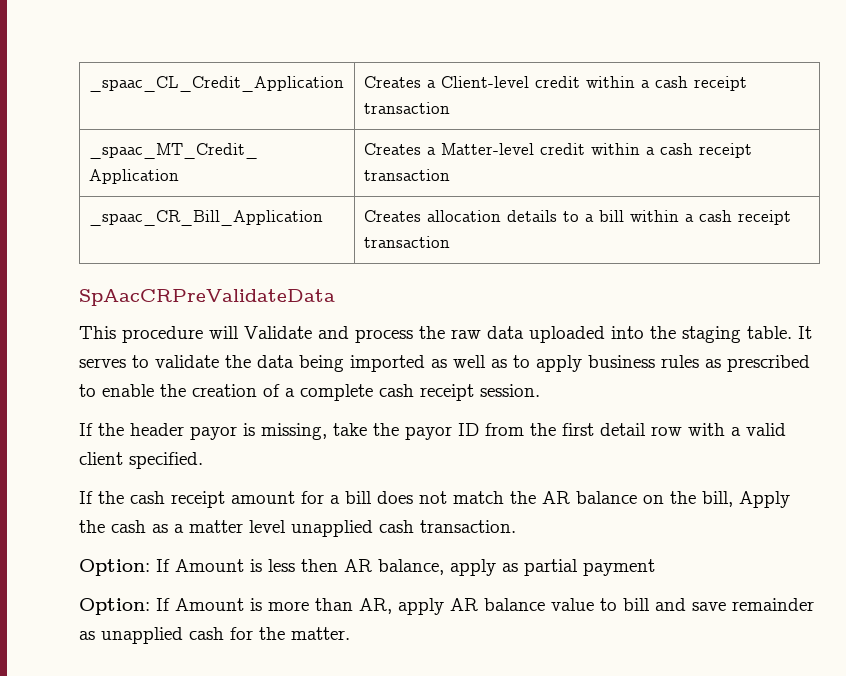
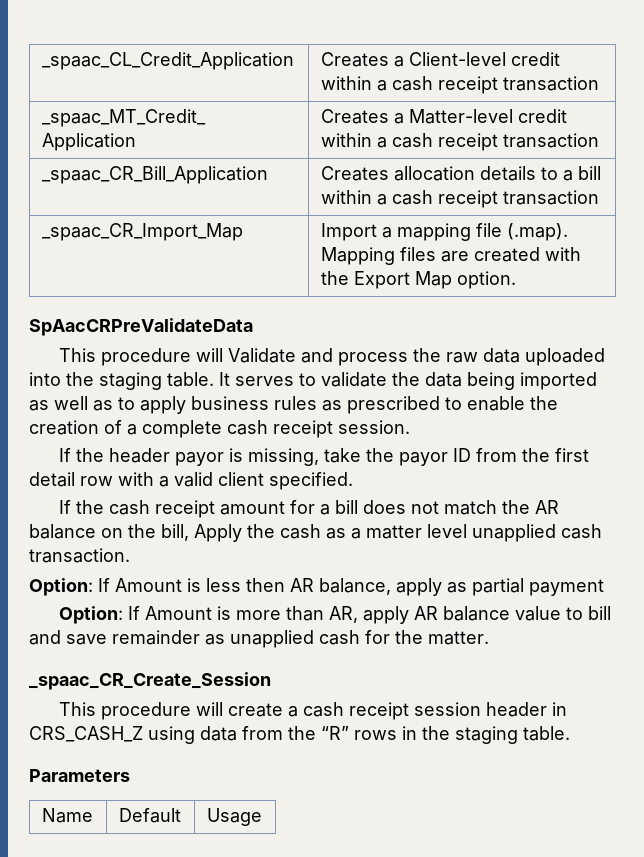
(450, 242) none -> [41,223,243,241] [320,223,568,241] [320,247,581,265] [320,271,516,289] // _spaac_CR_Import_Map | Import a mapping file (.map). Mapping files are created with the Export Map option.
(350, 633) none -> [29,672,271,690] [59,702,568,720] [29,726,570,744] [29,769,130,782] [41,808,93,823] [118,808,181,823] [206,808,262,826] // _spaac_CR_Create_Session // This procedure will create a cash receipt session header in CRS_CASH_Z using data from the “R” rows in the staging table. // Parameters // Name | Default | Usage

